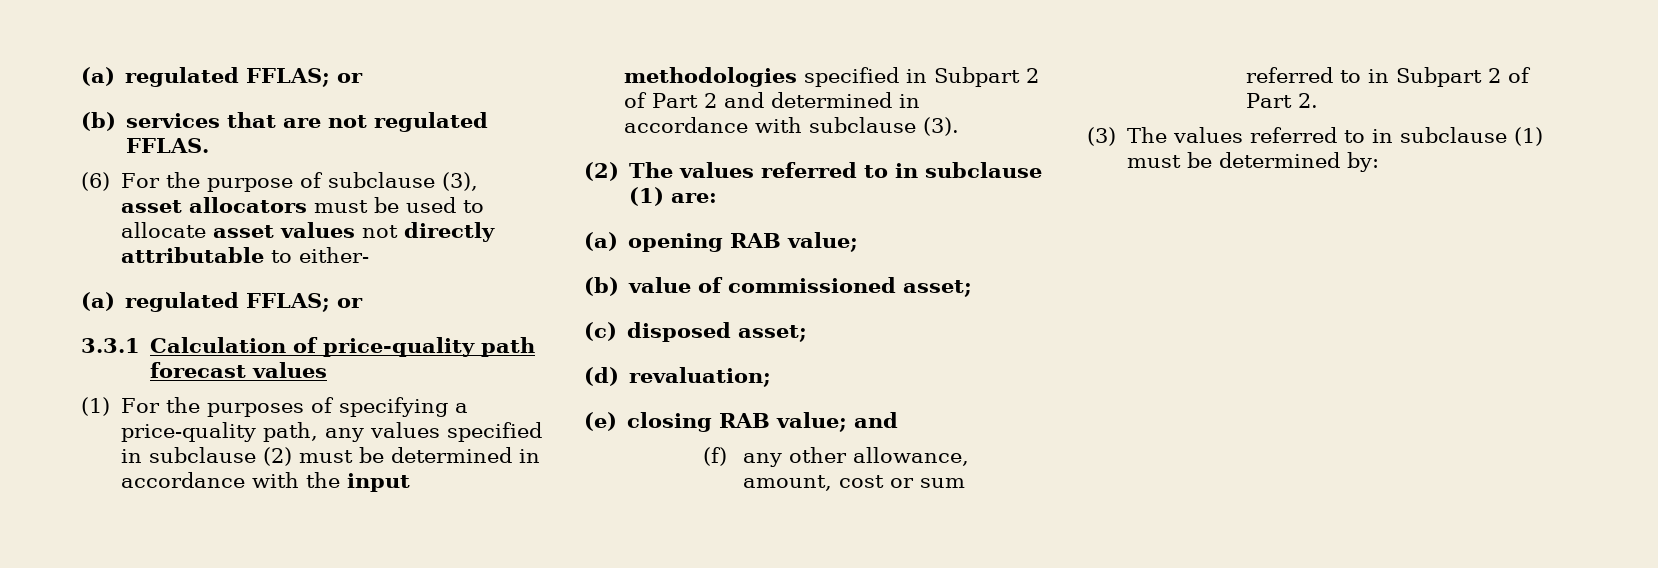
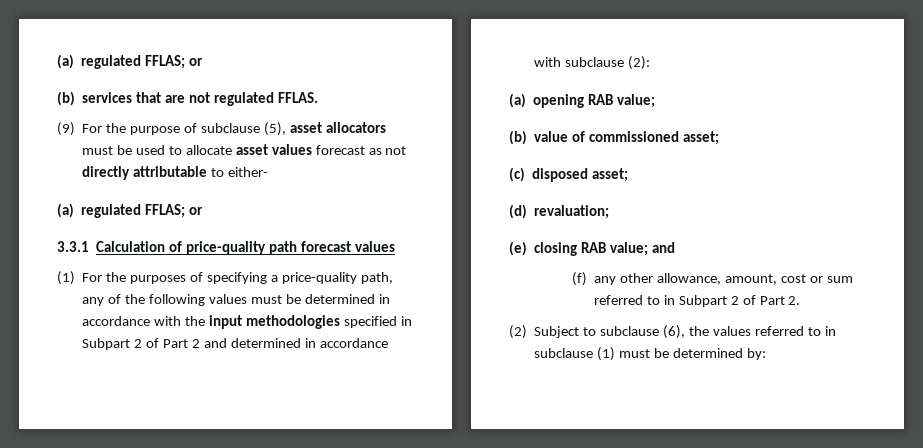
[81,172,110,191] (6) -> [57,122,75,136] (9)
[441,172,478,191] (3), -> [263,122,286,136] (5),
(355, 230) none -> [315,145,382,155] forecast as
[369,422,542,442] [120,447,292,466] values specified in subclause (2) -> [108,294,247,306] of the following values
[922,117,959,136] [584,162,1043,181] [629,187,718,206] (3). // (2) The values referred to in subclause (1) are: -> [628,56,651,70] (2):
[1087,127,1167,146] (3) The -> [509,325,709,339] (2) Subject to subclause (6), the

